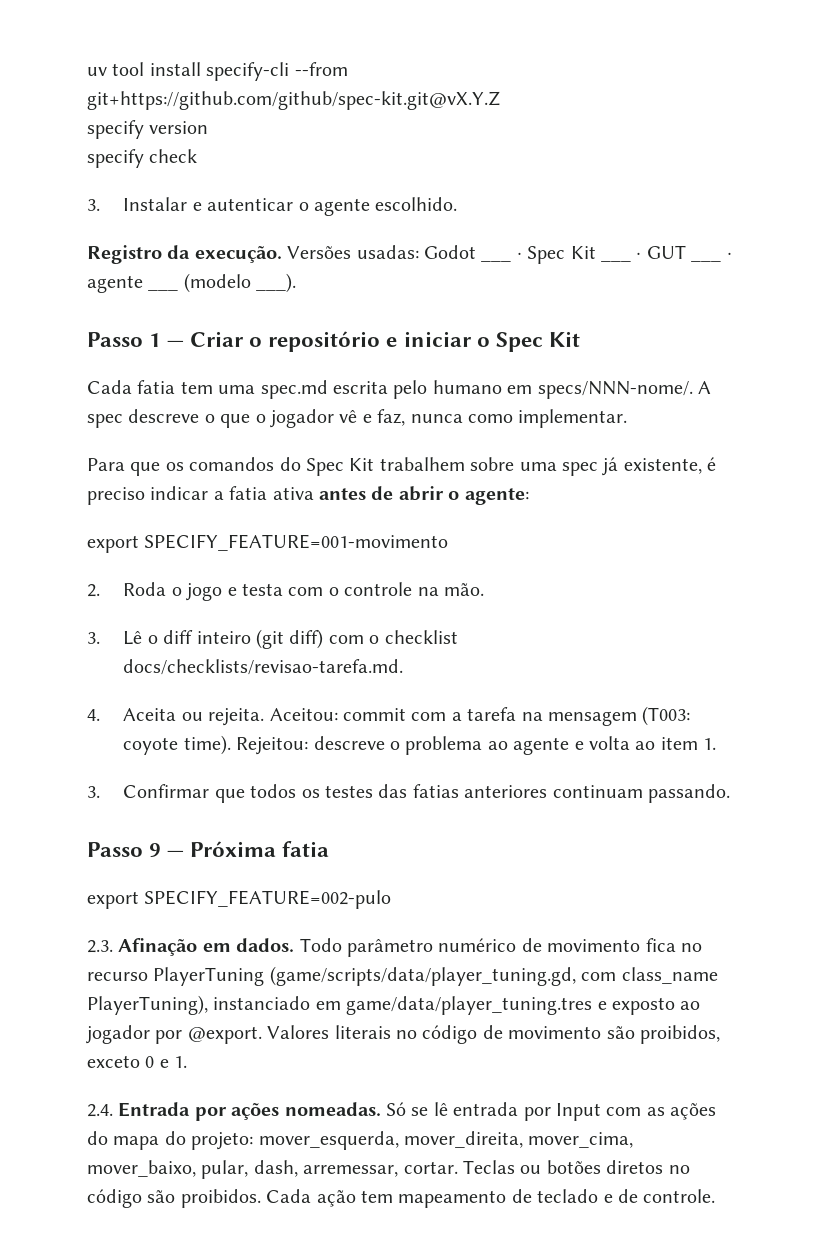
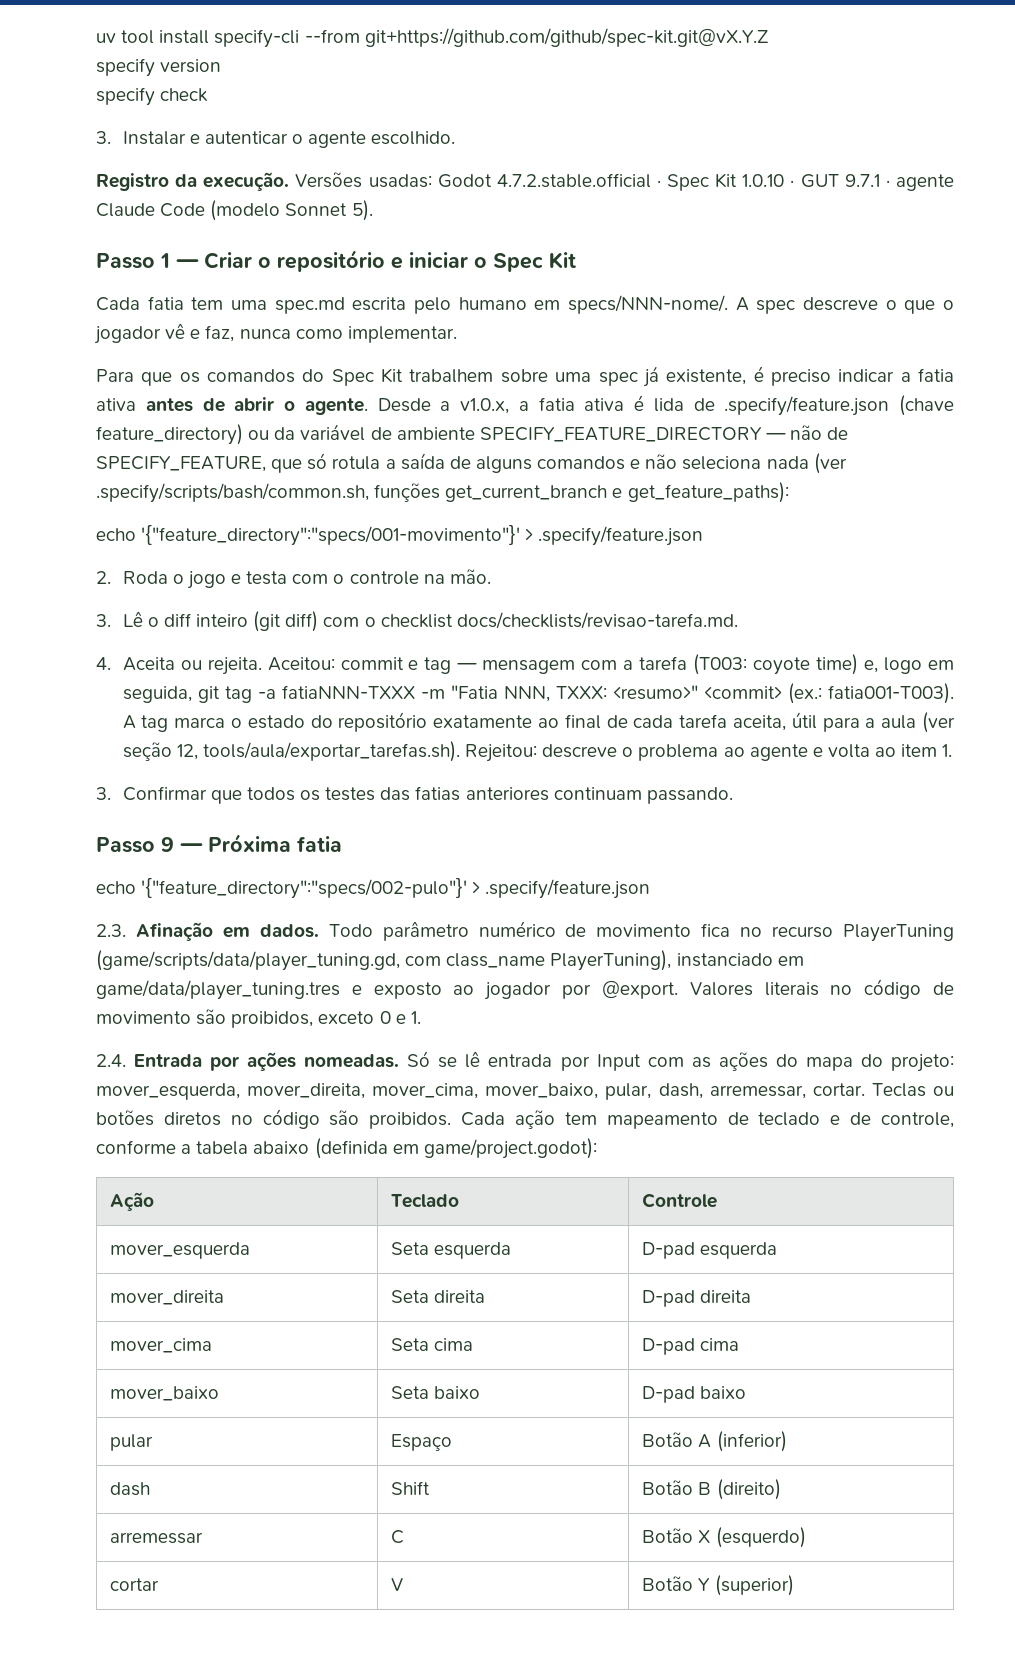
[481,259,512,262] ___ -> [496,173,651,188] 4.7.2.stable.official
[600,259,631,262] ___ -> [742,174,785,187] 1.0.10
[691,259,722,262] ___ -> [844,174,880,187] 9.7.1
[148,273,297,293] ___ (modelo ___). -> [96,200,373,221] Claude Code (modelo Sonnet 5).
[464,488,529,505] [87,534,449,553] agente: // export SPECIFY_FEATURE=001-movimento -> [304,395,954,416] [96,424,849,445] [96,453,847,474] [96,482,789,503] [96,525,704,546] agente. Desde a v1.0.x, a fatia ativa é lida de .specify/feature.json (chave feature_directory) ou da variável de ambiente SPECIFY_FEATURE_DIRECTORY — não de SPECIFY_FEATURE, que só rotula a saída de alguns comandos e não seleciona nada (ver .specify/scripts/bash/common.sh, funções get_current_branch e get_feature_paths): // echo '{"feature_directory":"specs/001-movimento"}' > .specify/feature.json
[411,706,691,726] [123,735,231,755] com a tarefa na mensagem (T003: coyote time). -> [408,654,954,675] [122,683,954,704] [122,712,956,733] [122,741,460,762] e tag — mensagem com a tarefa (T003: coyote time) e, logo em seguida, git tag -a fatiaNNN-TXXX -m "Fatia NNN, TXXX: <resumo>" <commit> (ex.: fatia001-T003). A tag marca o estado do repositório exatamente ao final de cada tarefa aceita, útil para a aula (ver seção 12, tools/aula/exportar_tarefas.sh).
[87,890,392,909] export SPECIFY_FEATURE=002-pulo -> [96,878,651,899] echo '{"feature_directory":"specs/002-pulo"}' > .specify/feature.json
[643,1189,716,1203] controle. -> [881,1112,954,1128] [96,1138,597,1159] [110,1192,155,1211] [391,1194,460,1208] [642,1193,718,1208] [110,1242,251,1259] [391,1242,512,1259] [642,1242,778,1259] [110,1290,225,1305] [391,1290,486,1303] [642,1290,752,1307] [110,1338,213,1353] [391,1338,474,1351] [642,1338,740,1355] [110,1386,220,1401] [391,1386,481,1399] [642,1386,747,1403] [110,1434,154,1451] [391,1434,453,1451] [642,1431,787,1452] [110,1482,151,1496] [391,1481,431,1495] [642,1479,781,1500] [110,1532,204,1544] [391,1530,405,1544] [642,1527,806,1548] [110,1578,160,1591] [391,1578,404,1591] [642,1575,794,1596] controle, conforme a tabela abaixo (definida em game/project.godot): // Ação | Teclado | Controle // mover_esquerda | Seta esquerda | D-pad esquerda // mover_direita | Seta direita | D-pad direita // mover_cima | Seta cima | D-pad cima // mover_baixo | Seta baixo | D-pad baixo // pular | Espaço | Botão A (inferior) // dash | Shift | Botão B (direito) // arremessar | C | Botão X (esquerdo) // cortar | V | Botão Y (superior)

